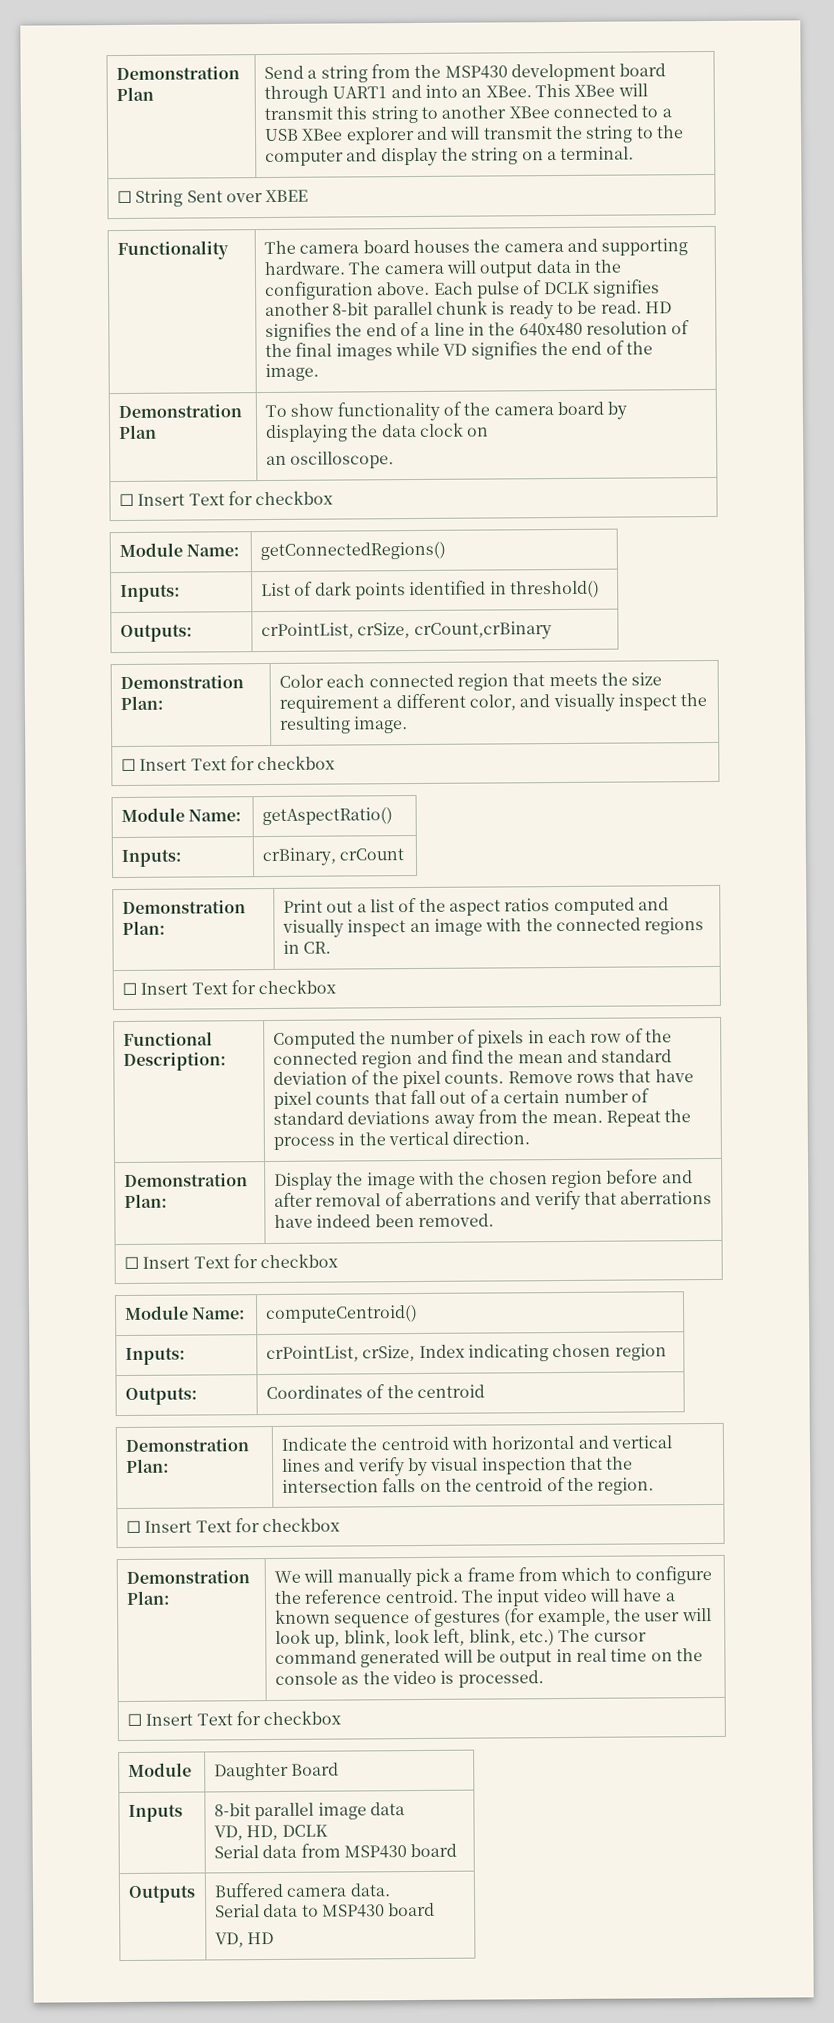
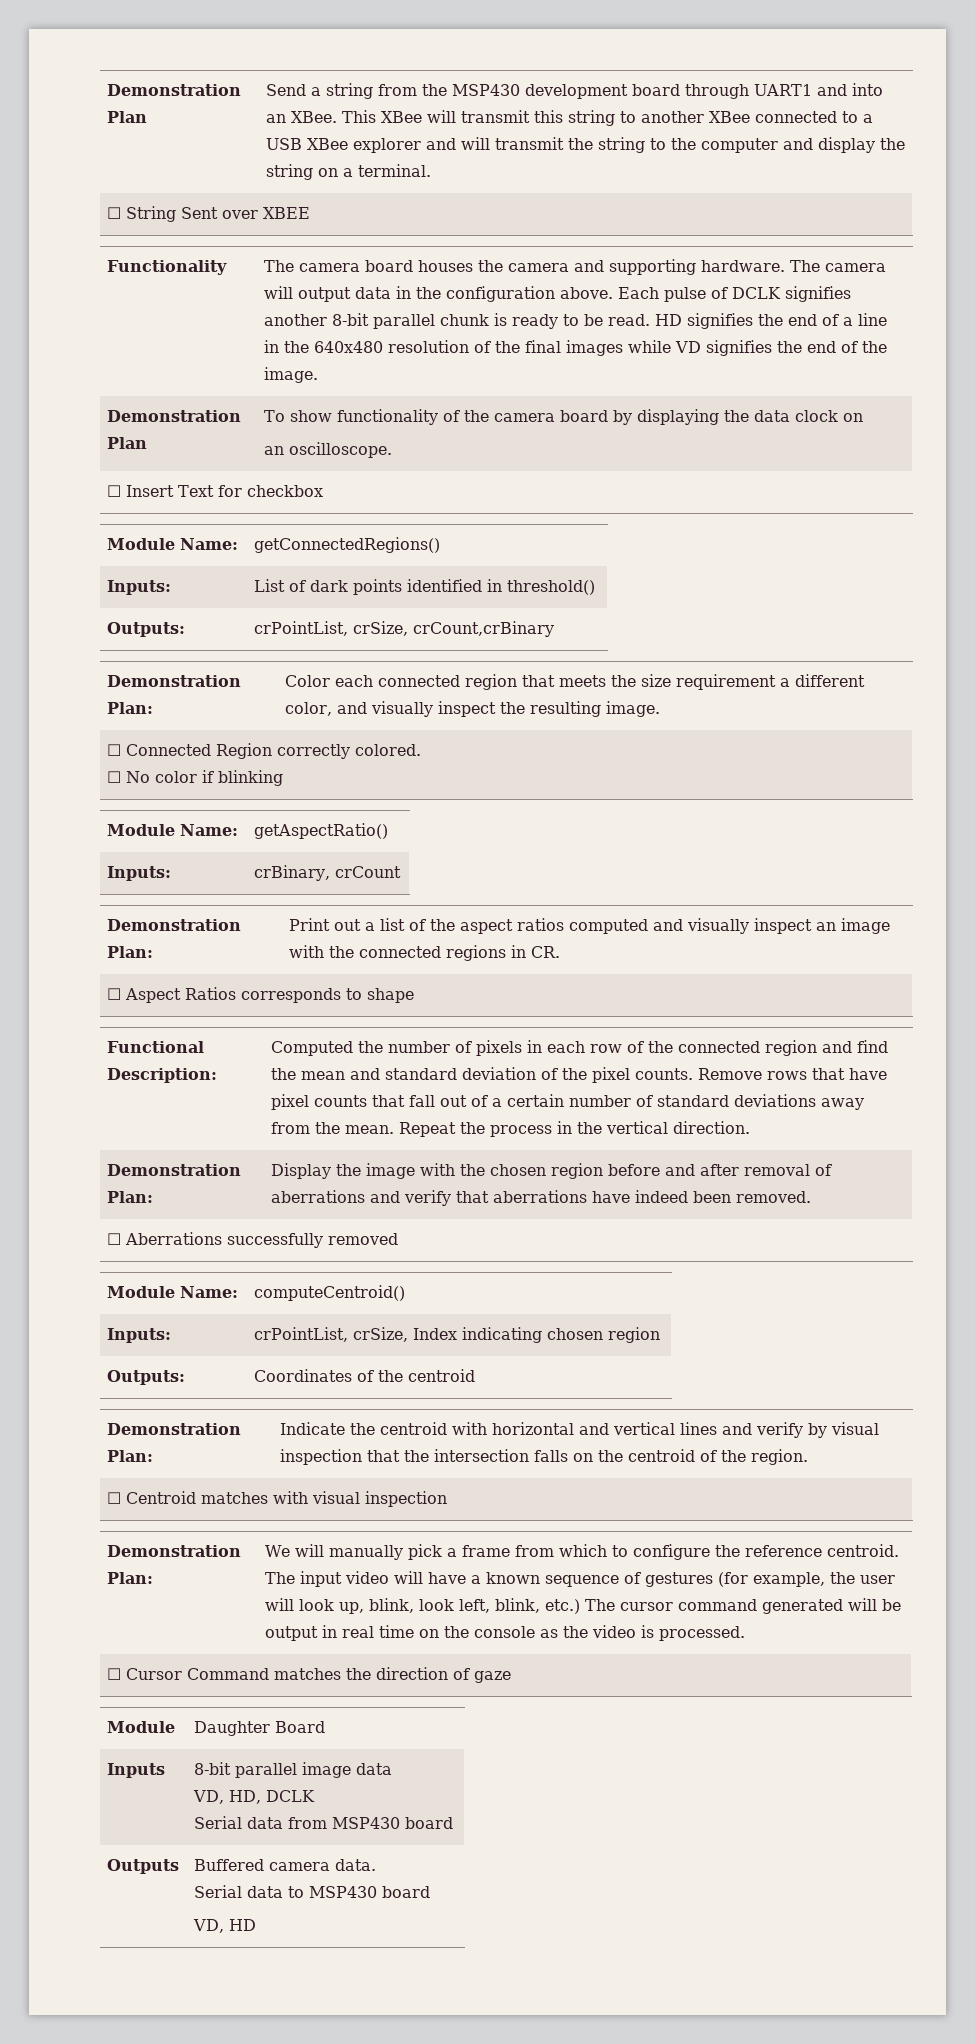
[139,755,336,771] Insert Text for checkbox -> [126,743,422,759] [107,770,284,786] Connected Region correctly colored. // ☐ No color if blinking
[140,979,337,995] Insert Text for checkbox -> [125,987,415,1003] Aspect Ratios corresponds to shape
[142,1253,339,1269] Insert Text for checkbox -> [125,1232,399,1248] Aberrations successfully removed
[144,1517,341,1533] Insert Text for checkbox -> [126,1491,448,1507] Centroid matches with visual inspection
[145,1710,342,1726] Insert Text for checkbox -> [126,1667,512,1683] Cursor Command matches the direction of gaze

